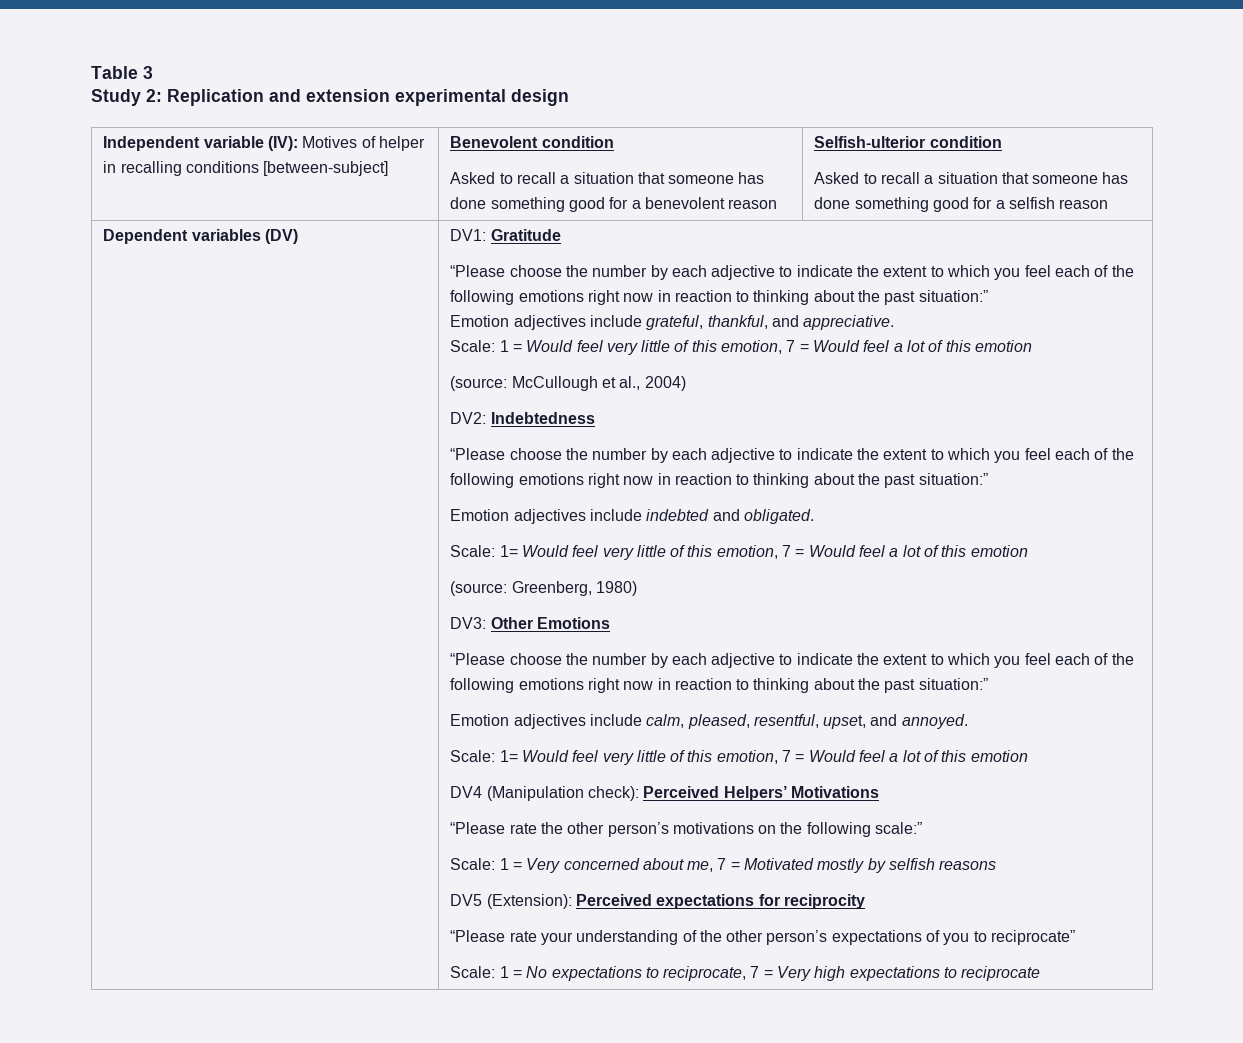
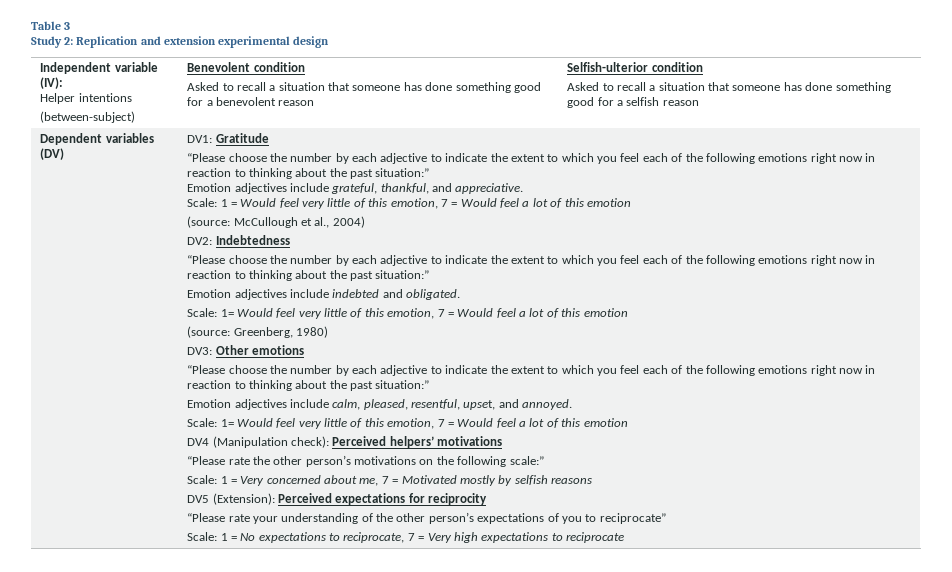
[302,136,425,151] [103,161,389,176] Motives of helper in recalling conditions [between-subject] -> [40,93,132,104] [40,111,136,123] // Helper intentions // (between-subject)
[536,617,610,629] Emotions -> [251,345,304,355] emotions
[723,786,879,801] Helpers’ Motivations -> [389,436,503,448] helpers’ motivations

